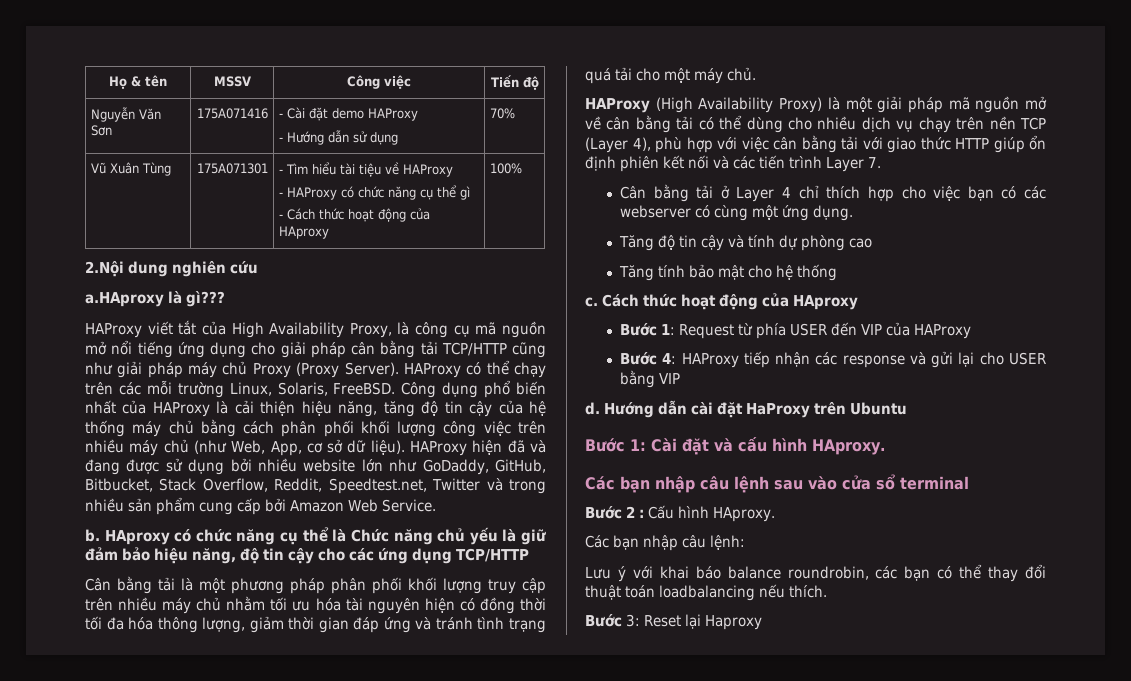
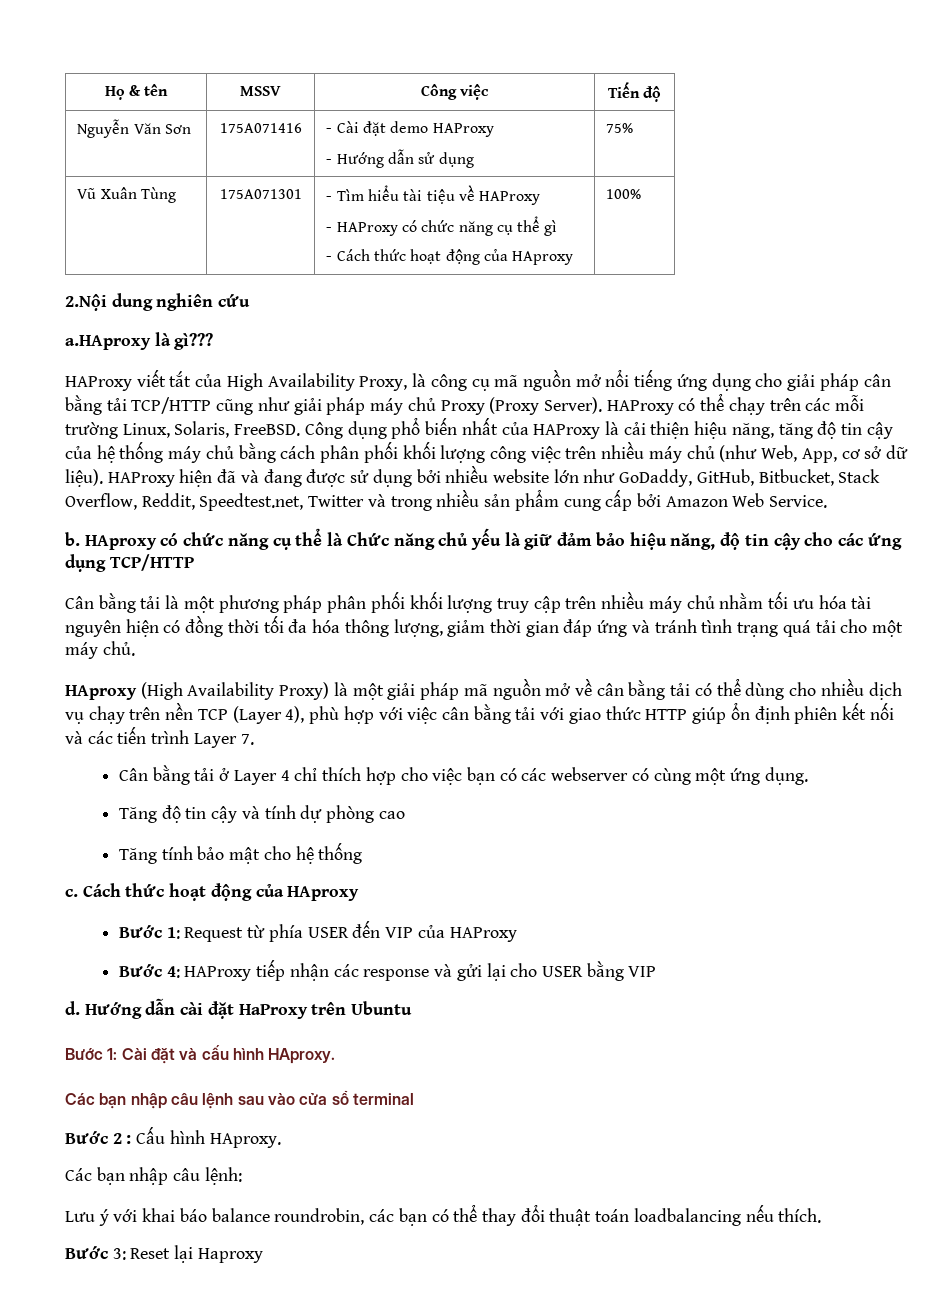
[489,108,515,119] 70% -> [606,123,634,133] 75%
[585,98,650,113] HAProxy -> [65,685,137,700] HAproxy

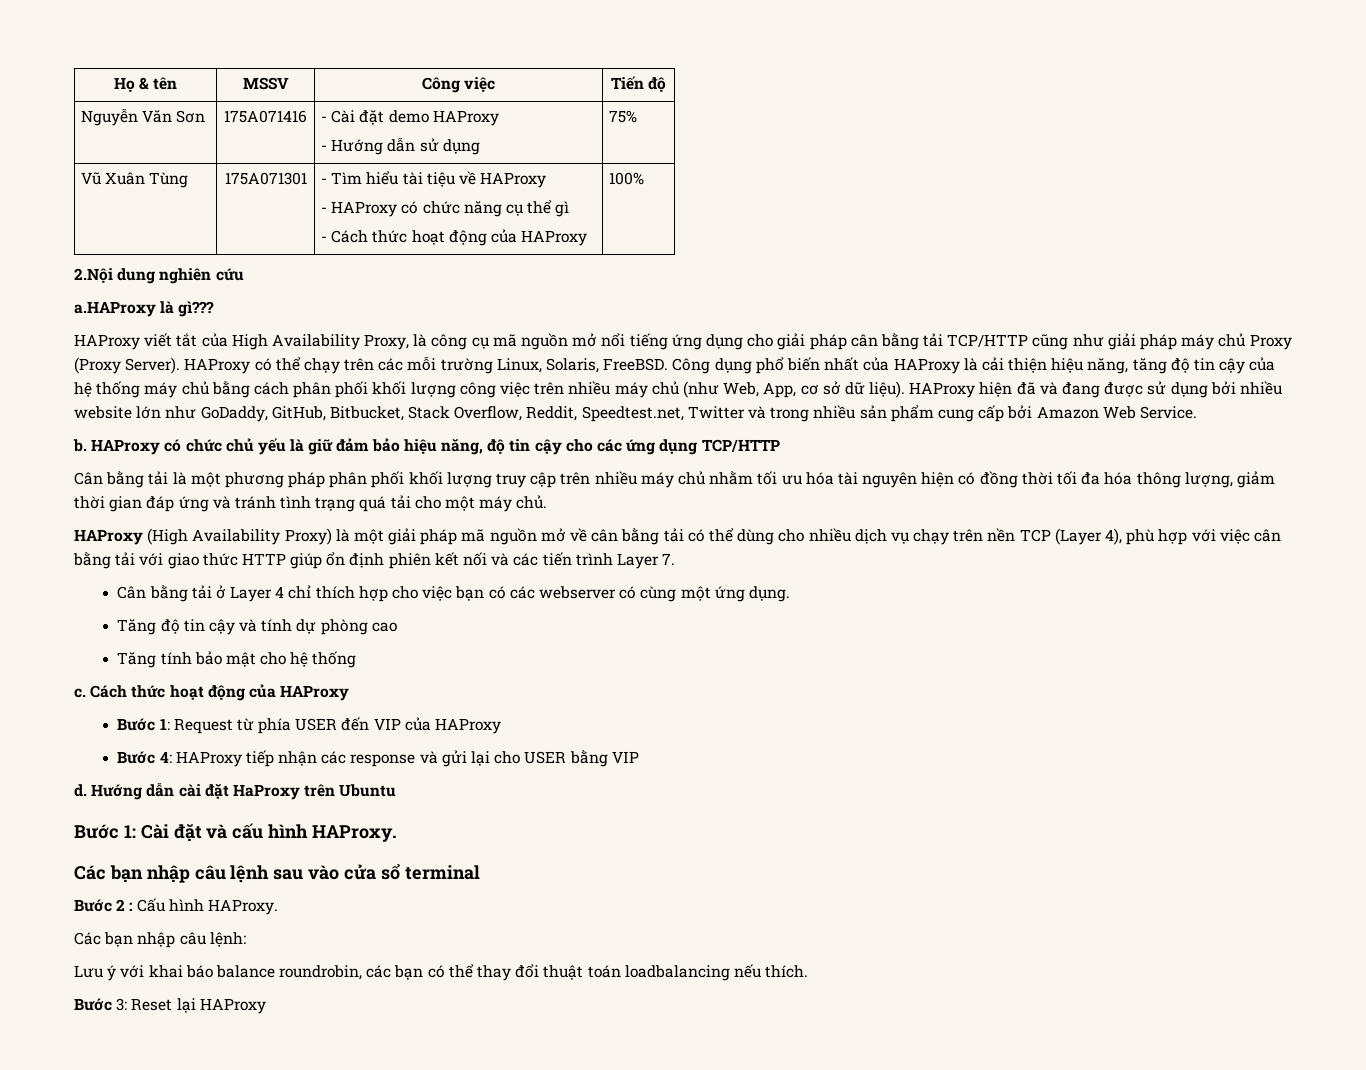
[512,251,574,265] HAproxy -> [521,230,588,246] HAProxy
[65,335,151,350] a.HAproxy -> [74,301,156,317] a.HAProxy
[84,528,435,550] HAproxy có chức năng cụ thể là Chức năng -> [91,439,222,455] HAProxy có chức
[65,685,137,700] HAproxy -> [74,529,143,545] HAProxy
[287,886,360,901] HAproxy -> [280,685,350,701] HAProxy
[268,1048,336,1064] HAproxy. -> [312,825,398,842] HAProxy.
[209,1133,281,1148] HAproxy. -> [207,899,278,915] HAProxy.
[197,1248,263,1263] Haproxy -> [199,998,266,1014] HAProxy

